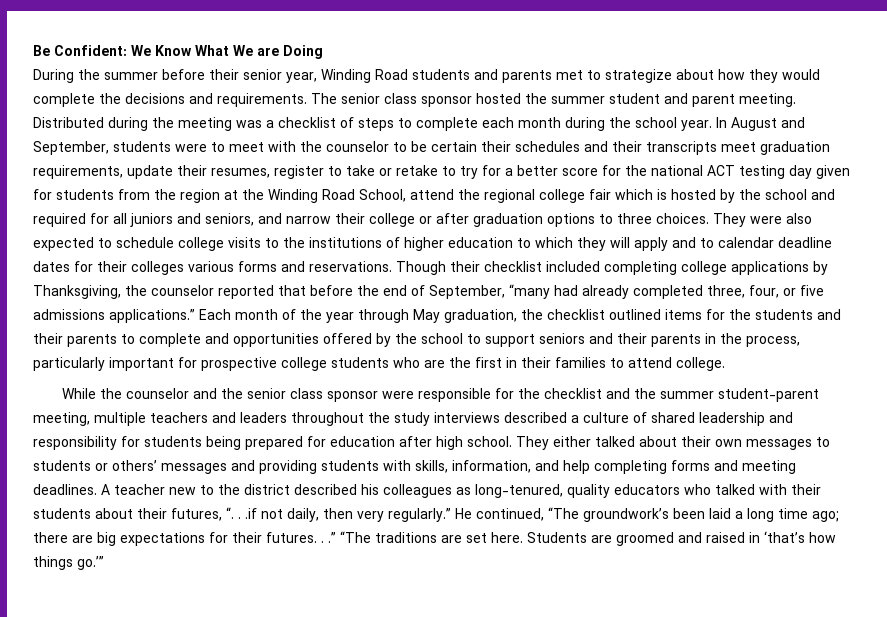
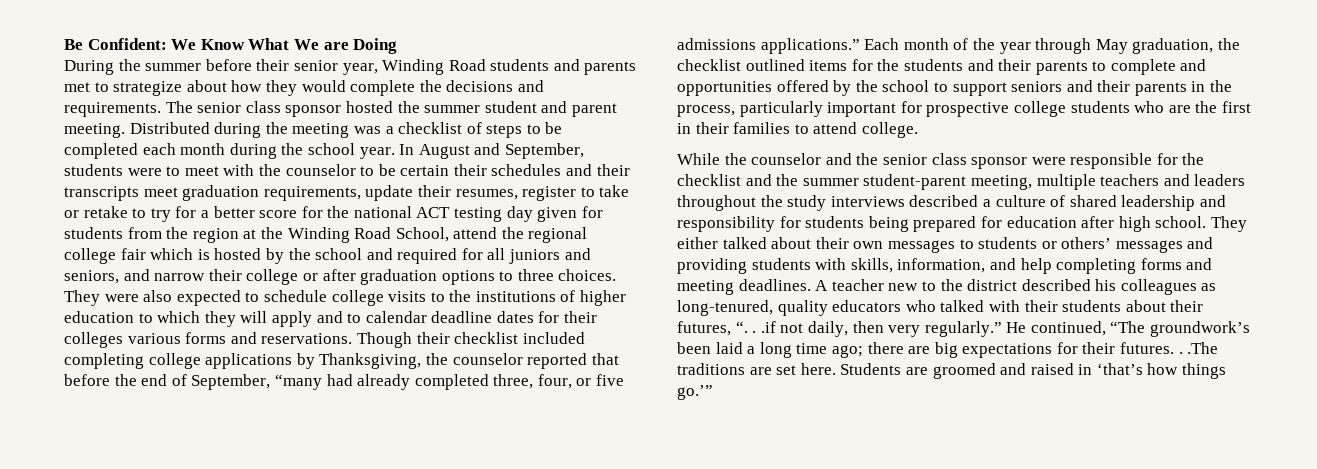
[416,117,478,131] complete -> [545,122,563,134] [64,143,138,159] be completed
[328,531,371,543] .” “The -> [1187,342,1219,354] .The

